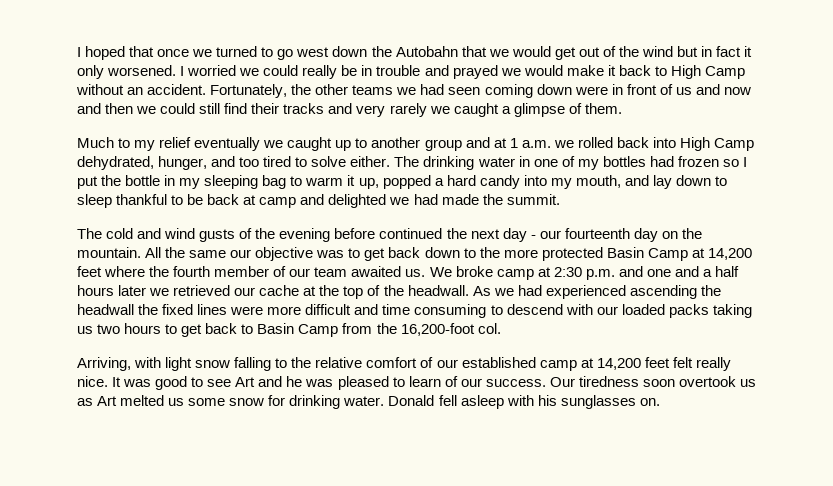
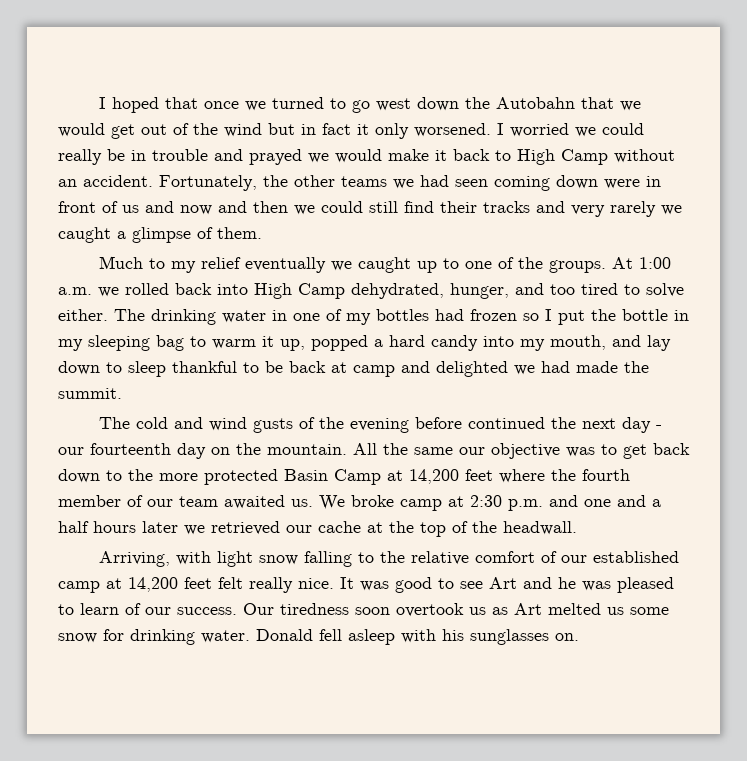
[371,137,518,151] another group and at 1 -> [464,257,671,273] one of the groups. At 1:00
[472,285,721,299] [77,304,752,318] [77,323,501,337] As we had experienced ascending the headwall the fixed lines were more difficult and time consuming to descend with our loaded packs taking us two hours to get back to Basin Camp from the 16,200-foot col. -> (577, 528) none

